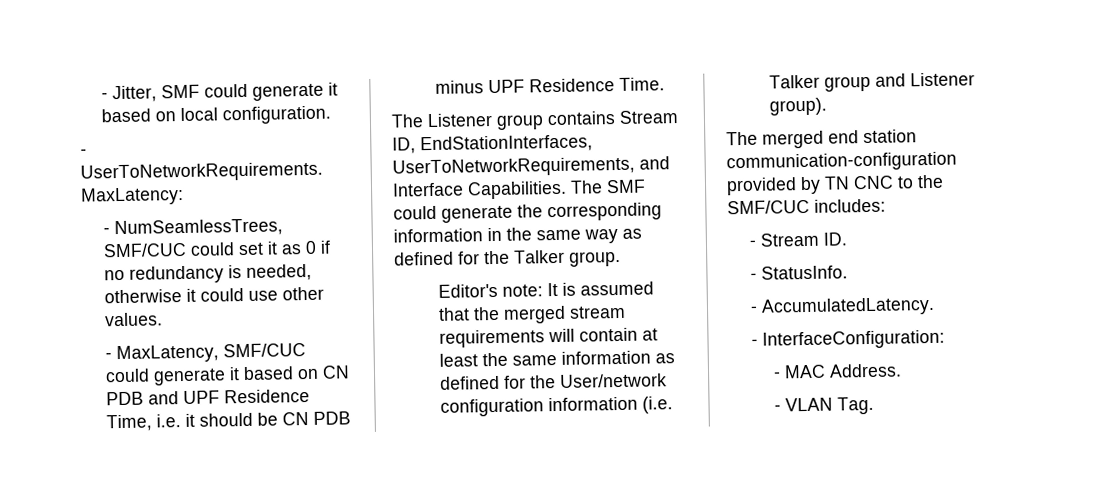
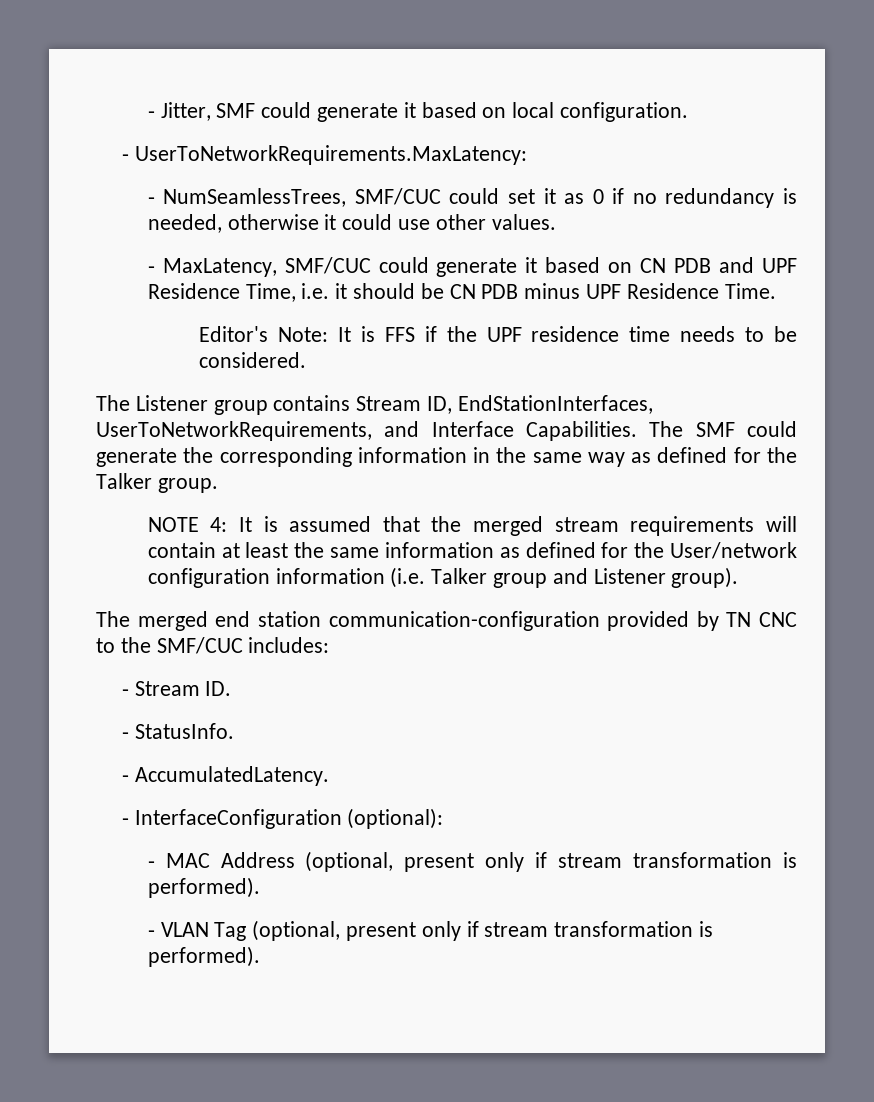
(665, 84) none -> [199,326,797,342] [199,352,307,368] // Editor's Note: It is FFS if the UPF residence time needs to be considered.
[437,283,543,298] Editor's note: -> [147,517,228,532] NOTE 4:
[761,329,945,350] InterfaceConfiguration: -> [134,808,444,829] InterfaceConfiguration (optional):
[828,363,902,378] [773,396,874,415] Address. // ‐ VLAN Tag. -> [220,851,798,872] [147,877,260,898] [147,920,713,941] [147,946,260,967] Address (optional, present only if stream transformation is performed). // ‐ VLAN Tag (optional, present only if stream transformation is performed).

